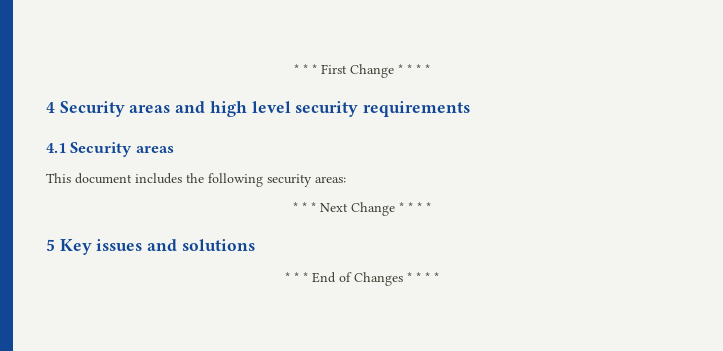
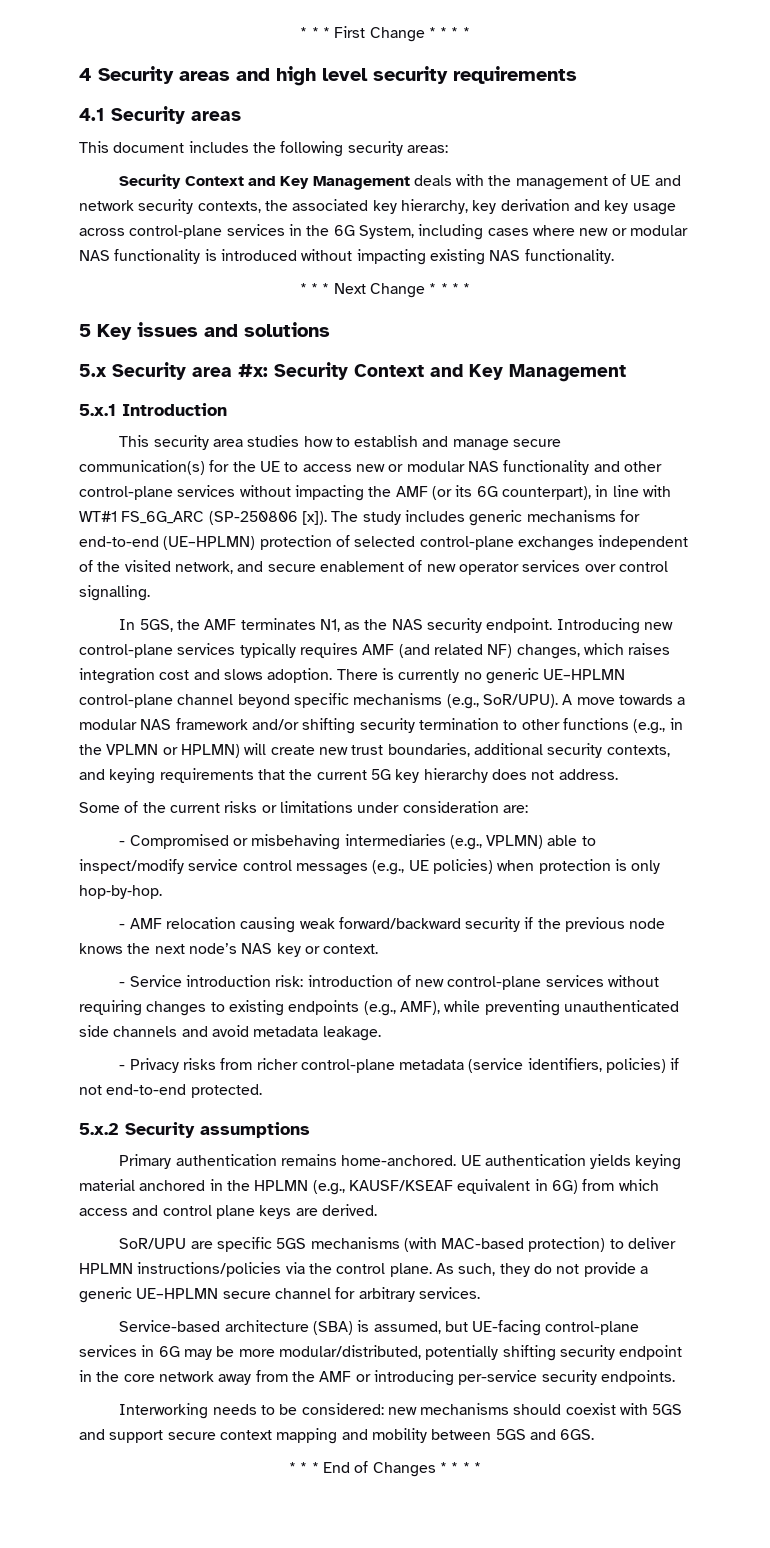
(346, 179) none -> [119,174,681,190] [79,199,676,215] [79,224,688,240] [79,249,614,265] // Security Context and Key Management deals with the management of UE and network security contexts, the associated key hierarchy, key derivation and key usage across control‐plane services in the 6G System, including cases where new or modular NAS functionality is introduced without impacting existing NAS functionality.
(255, 245) none -> [79,362,626,382] [79,403,227,416] [119,435,562,451] [79,460,662,475] [79,485,671,501] [79,510,640,526] [79,535,689,551] [79,560,668,575] [79,585,150,601] [119,618,674,634] [79,643,671,659] [79,668,626,684] [79,693,686,709] [79,718,683,734] [79,743,670,758] [79,768,618,784] [79,801,528,813] [119,834,596,850] [79,859,661,875] [79,885,162,899] [119,917,666,933] [79,943,379,957] [119,975,660,990] [79,1000,679,1016] [79,1025,381,1041] [119,1058,680,1073] [79,1084,262,1098] [79,1122,310,1138] [119,1154,682,1170] [79,1179,659,1195] [79,1204,377,1219] [119,1237,677,1252] [79,1262,648,1277] [79,1287,480,1303] [119,1320,640,1336] [79,1345,683,1361] [79,1370,675,1386] [119,1403,683,1419] [79,1428,595,1444] // 5.x Security area #x: Security Context and Key Management // 5.x.1 Introduction // This security area studies how to establish and manage secure communication(s) for the UE to access new or modular NAS functionality and other control-plane services without impacting the AMF (or its 6G counterpart), in line with WT#1 FS_6G_ARC (SP-250806 [x]). The study includes generic mechanisms for end-to-end (UE–HPLMN) protection of selected control-plane exchanges independent of the visited network, and secure enablement of new operator services over control signalling. // In 5GS, the AMF terminates N1, as the NAS security endpoint. Introducing new control-plane services typically requires AMF (and related NF) changes, which raises integration cost and slows adoption. There is currently no generic UE–HPLMN control-plane channel beyond specific mechanisms (e.g., SoR/UPU). A move towards a modular NAS framework and/or shifting security termination to other functions (e.g., in the VPLMN or HPLMN) will create new trust boundaries, additional security contexts, and keying requirements that the current 5G key hierarchy does not address. // Some of the current risks or limitations under consideration are: // - Compromised or misbehaving intermediaries (e.g., VPLMN) able to inspect/modify service control messages (e.g., UE policies) when protection is only hop‑by‑hop. // - AMF relocation causing weak forward/backward security if the previous node knows the next node’s NAS key or context. // - Service introduction risk: introduction of new control-plane services without requiring changes to existing endpoints (e.g., AMF), while preventing unauthenticated side channels and avoid metadata leakage. // - Privacy risks from richer control-plane metadata (service identifiers, policies) if not end-to-end protected. // 5.x.2 Security assumptions // Primary authentication remains home-anchored. UE authentication yields keying material anchored in the HPLMN (e.g., KAUSF/KSEAF equivalent in 6G) from which access and control plane keys are derived. // SoR/UPU are specific 5GS mechanisms (with MAC-based protection) to deliver HPLMN instructions/policies via the control plane. As such, they do not provide a generic UE–HPLMN secure channel for arbitrary services. // Service-based architecture (SBA) is assumed, but UE-facing control-plane services in 6G may be more modular/distributed, potentially shifting security endpoint in the core network away from the AMF or introducing per-service security endpoints. // Interworking needs to be considered: new mechanisms should coexist with 5GS and support secure context mapping and mobility between 5GS and 6GS.

